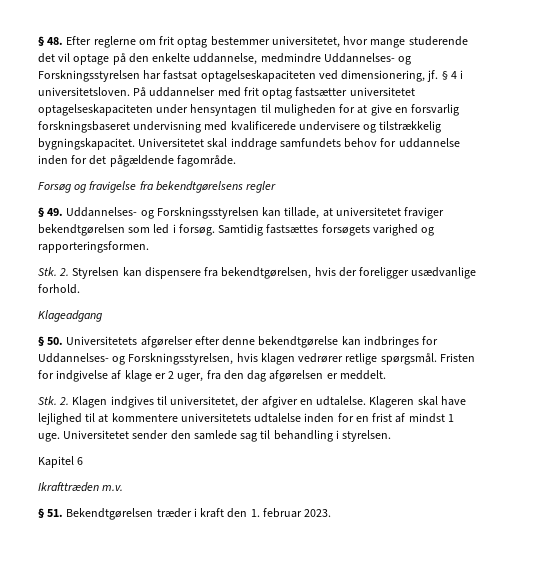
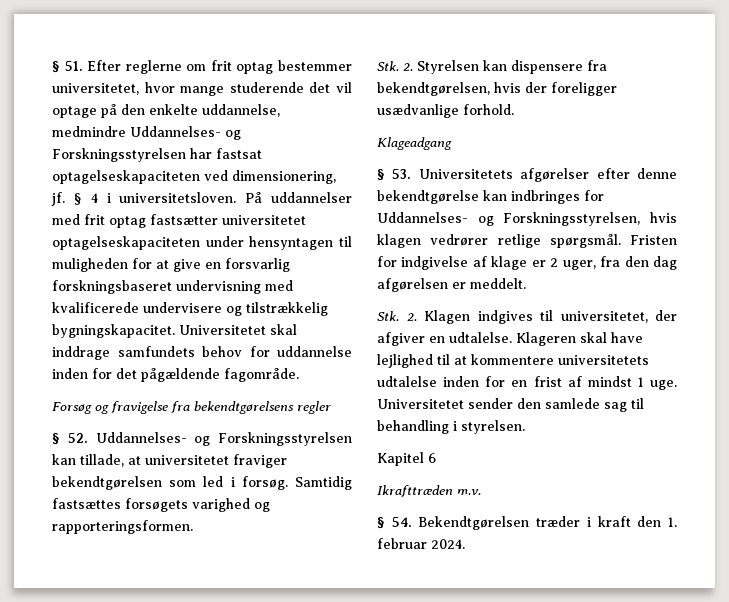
[38,36,64,47] § 48. -> [52,61,83,73] § 51.
[47,208,64,216] 49. -> [67,433,88,443] 52.
[47,337,64,345] 50. -> [392,169,412,179] 53.
[47,509,64,517] 51. -> [391,517,412,527] 54.
[304,509,332,517] 2023. -> [431,539,465,549] 2024.

